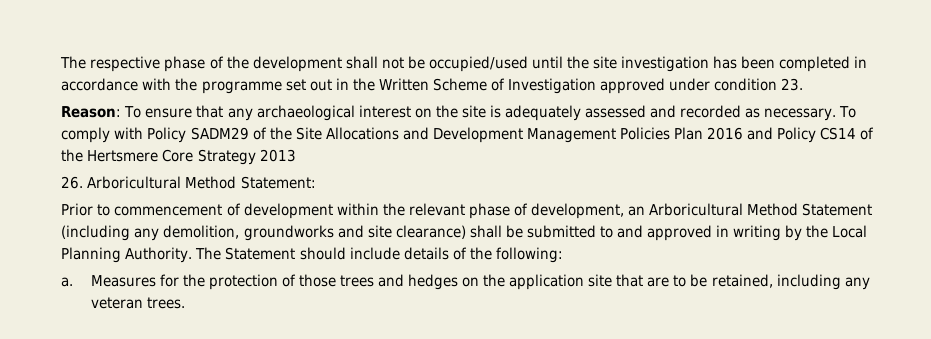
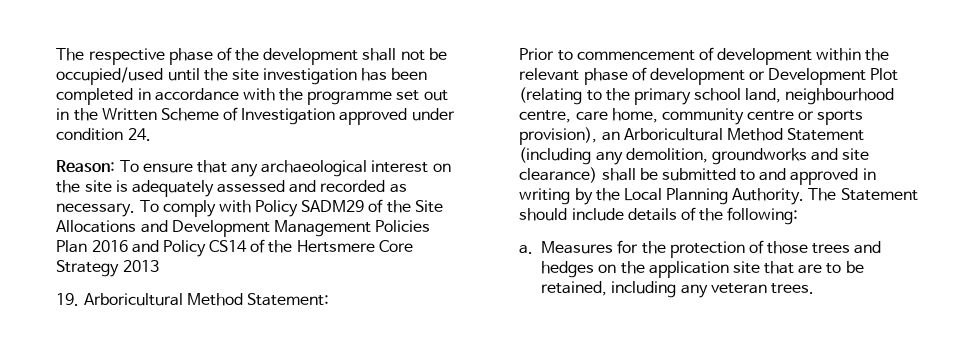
[781,78,804,91] 23. -> [127,128,151,141] 24.
[61,176,84,189] 26. -> [56,293,80,306] 19.
[530,203,624,219] development, -> [649,68,899,85] [519,87,895,105] [519,108,864,125] [519,127,598,145] development or Development Plot (relating to the primary school land, neighbourhood centre, care home, community centre or sports provision),

